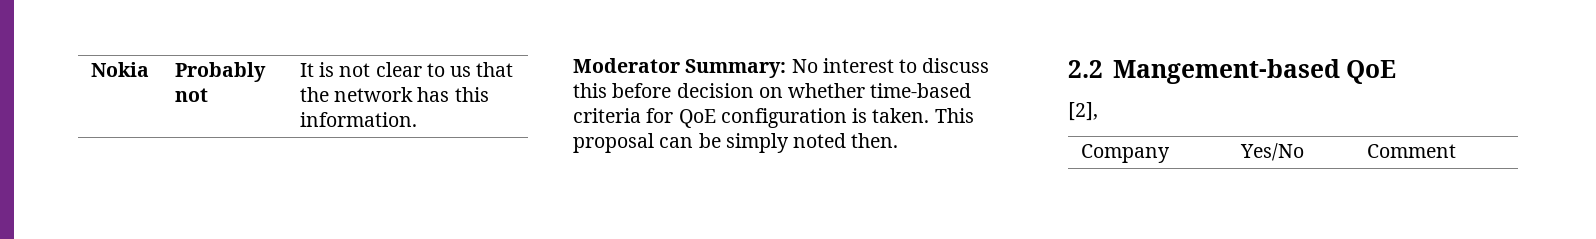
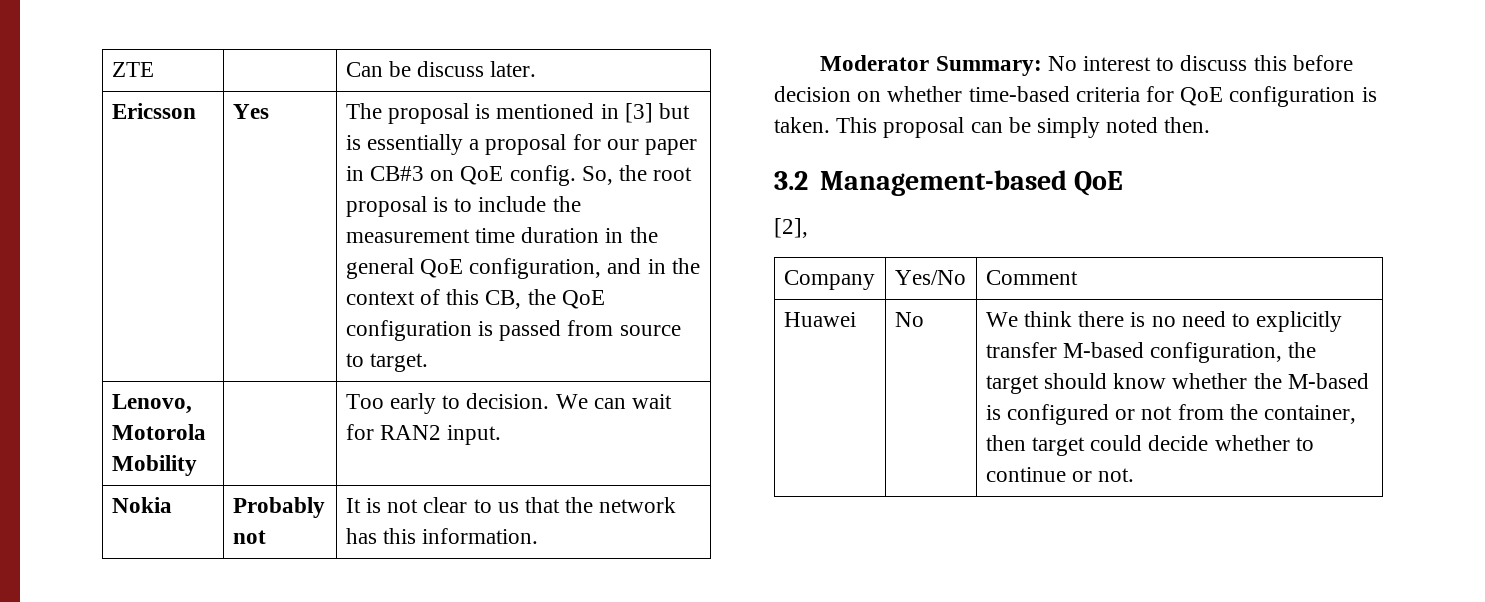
(90, 69) none -> [111,62,154,77] [345,61,537,77] [111,103,196,119] [232,104,269,119] [345,103,690,124] [345,134,697,155] [345,165,693,186] [345,196,581,217] [345,227,658,243] [345,258,700,279] [345,289,605,309] [345,320,681,341] [345,353,428,372] [111,394,192,414] [111,424,206,440] [111,455,197,476] [345,393,672,414] [345,424,502,445] ZTE | | Can be discuss later. // Ericsson | Yes | The proposal is mentioned in [3] but is essentially a proposal for our paper in CB#3 on QoE config. So, the root proposal is to include the measurement time duration in the general QoE configuration, and in the context of this CB, the QoE configuration is passed from source to target. // Lenovo, Motorola Mobility | | Too early to decision. We can wait for RAN2 input. //
[1068,59,1340,84] 2.2 Mangement-based -> [774,170,1067,196] 3.2 Management-based
(1456, 151) none -> [783,312,856,327] [894,312,924,327] [985,311,1343,332] [985,342,1317,363] [985,373,1369,394] [985,404,1356,425] [985,435,1314,456] [985,467,1135,482] // Huawei | No | We think there is no need to explicitly transfer M-based configuration, the target should know whether the M-based is configured or not from the container, then target could decide whether to continue or not.

